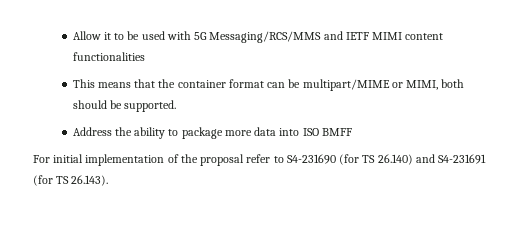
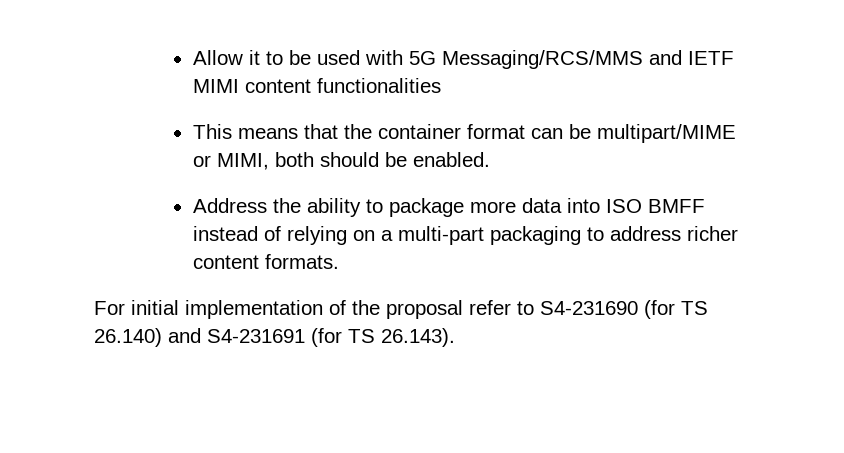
[124,100,177,112] supported. -> [412,152,490,167] enabled.
(352, 132) none -> [192,226,738,245] [192,254,339,269] instead of relying on a multi-part packaging to address richer content formats.

